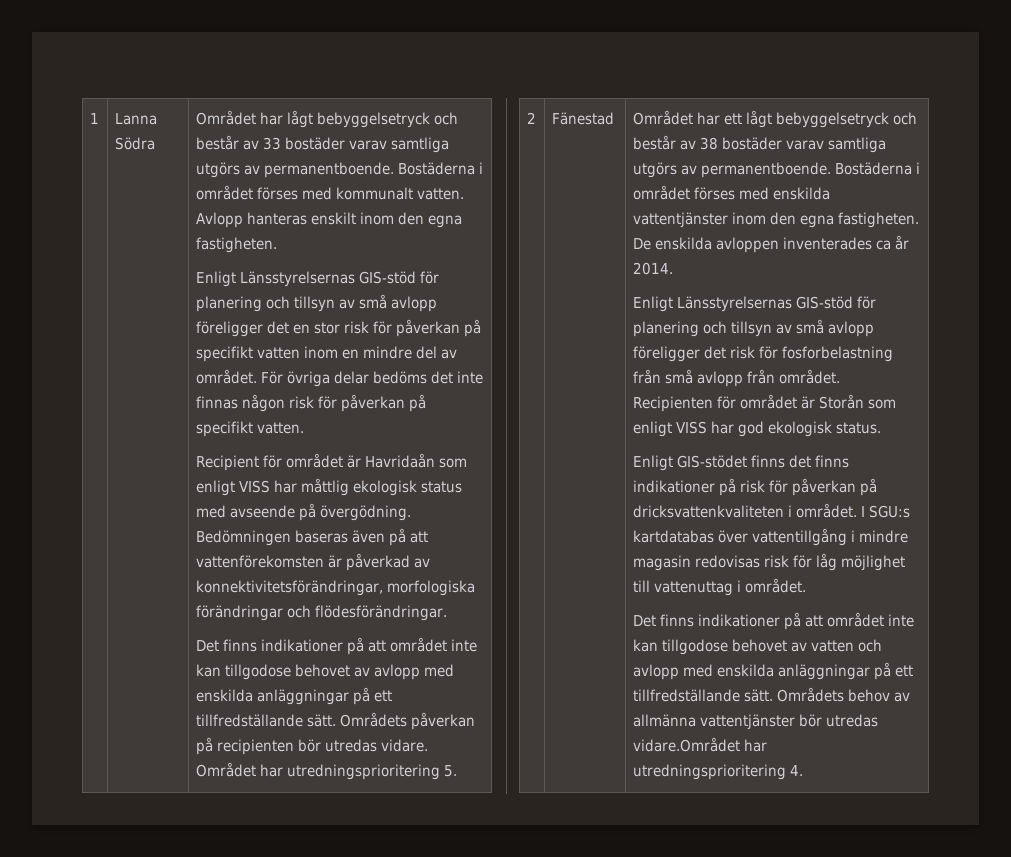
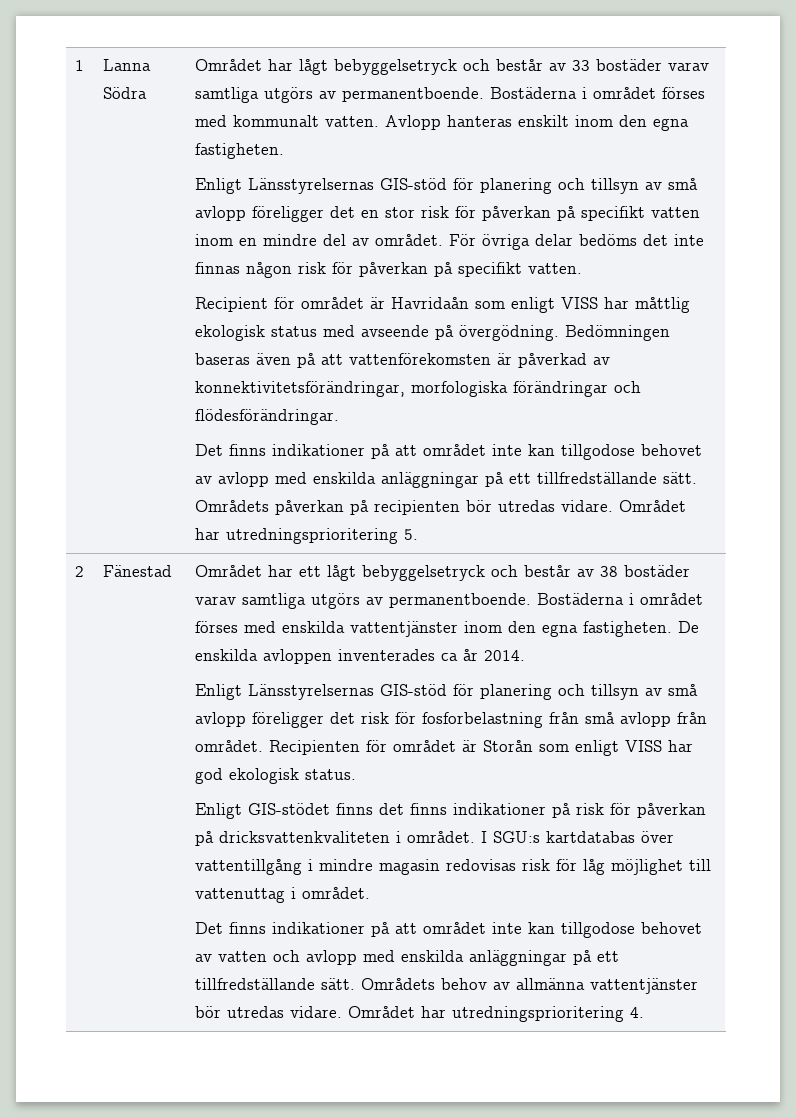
[632,737,740,752] vidare.Området -> [290,1006,416,1018] vidare. Området

